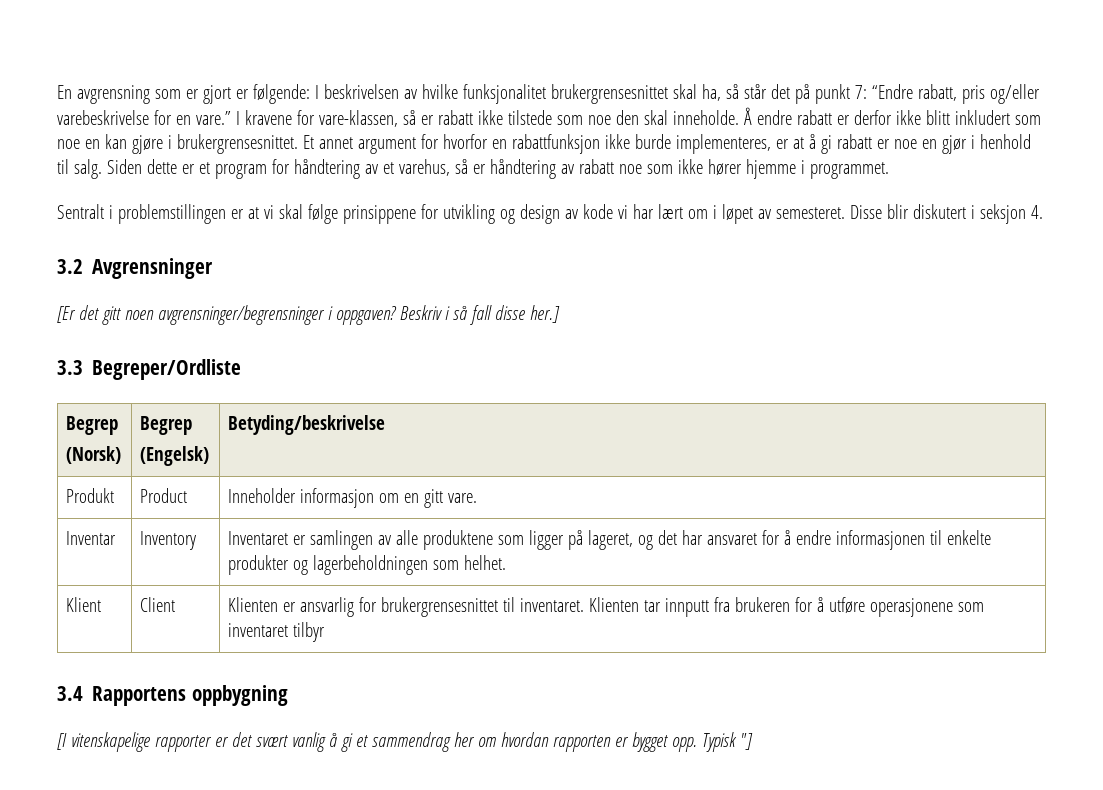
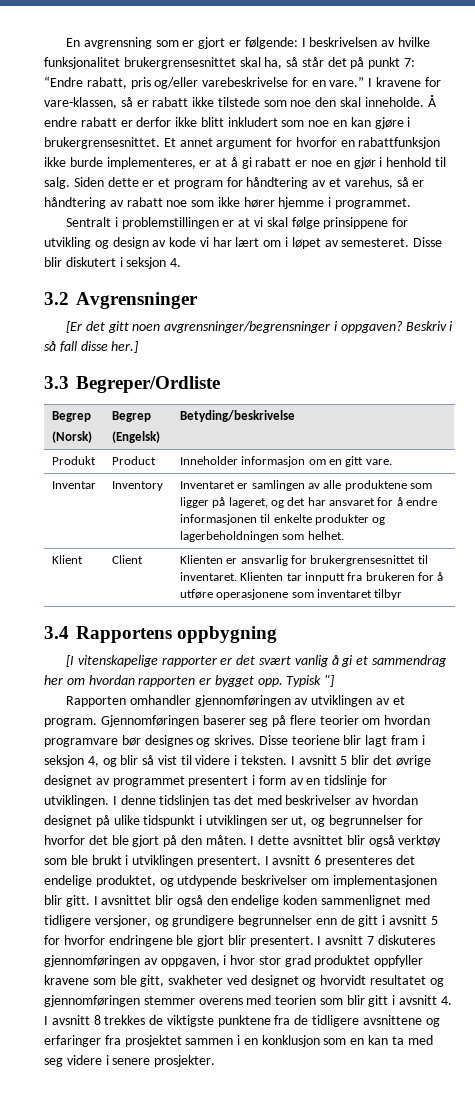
(753, 741) none -> [66,695,405,707] [44,715,431,727] [44,735,425,747] [44,755,431,767] [44,775,388,787] [44,795,419,807] [44,815,423,827] [44,835,442,847] [44,855,415,867] [44,875,437,887] [44,895,430,907] [44,915,438,927] [44,935,435,947] [44,955,424,967] [44,975,444,987] [44,995,452,1007] [44,1015,440,1027] [44,1035,433,1047] [44,1055,216,1067] // Rapporten omhandler gjennomføringen av utviklingen av et program. Gjennomføringen baserer seg på flere teorier om hvordan programvare bør designes og skrives. Disse teoriene blir lagt fram i seksjon 4, og blir så vist til videre i teksten. I avsnitt 5 blir det øvrige designet av programmet presentert i form av en tidslinje for utviklingen. I denne tidslinjen tas det med beskrivelser av hvordan designet på ulike tidspunkt i utviklingen ser ut, og begrunnelser for hvorfor det ble gjort på den måten. I dette avsnittet blir også verktøy som ble brukt i utviklingen presentert. I avsnitt 6 presenteres det endelige produktet, og utdypende beskrivelser om implementasjonen blir gitt. I avsnittet blir også den endelige koden sammenlignet med tidligere versjoner, og grundigere begrunnelser enn de gitt i avsnitt 5 for hvorfor endringene ble gjort blir presentert. I avsnitt 7 diskuteres gjennomføringen av oppgaven, i hvor stor grad produktet oppfyller kravene som ble gitt, svakheter ved designet og hvorvidt resultatet og gjennomføringen stemmer overens med teorien som blir gitt i avsnitt 4. I avsnitt 8 trekkes de viktigste punktene fra de tidligere avsnittene og erfaringer fra prosjektet sammen i en konklusjon som en kan ta med seg videre i senere prosjekter.

